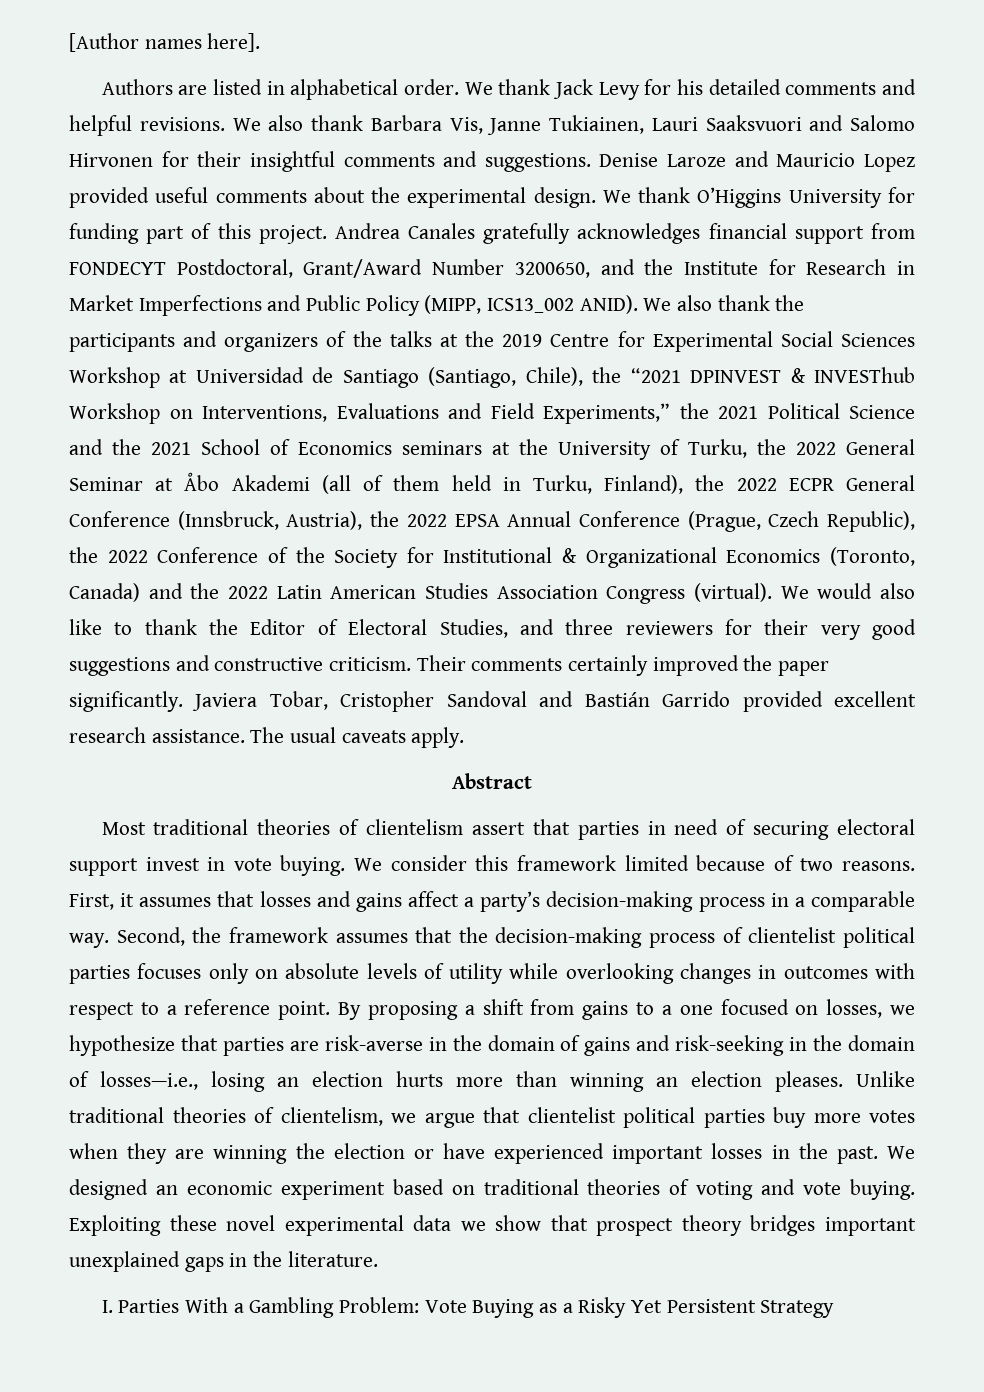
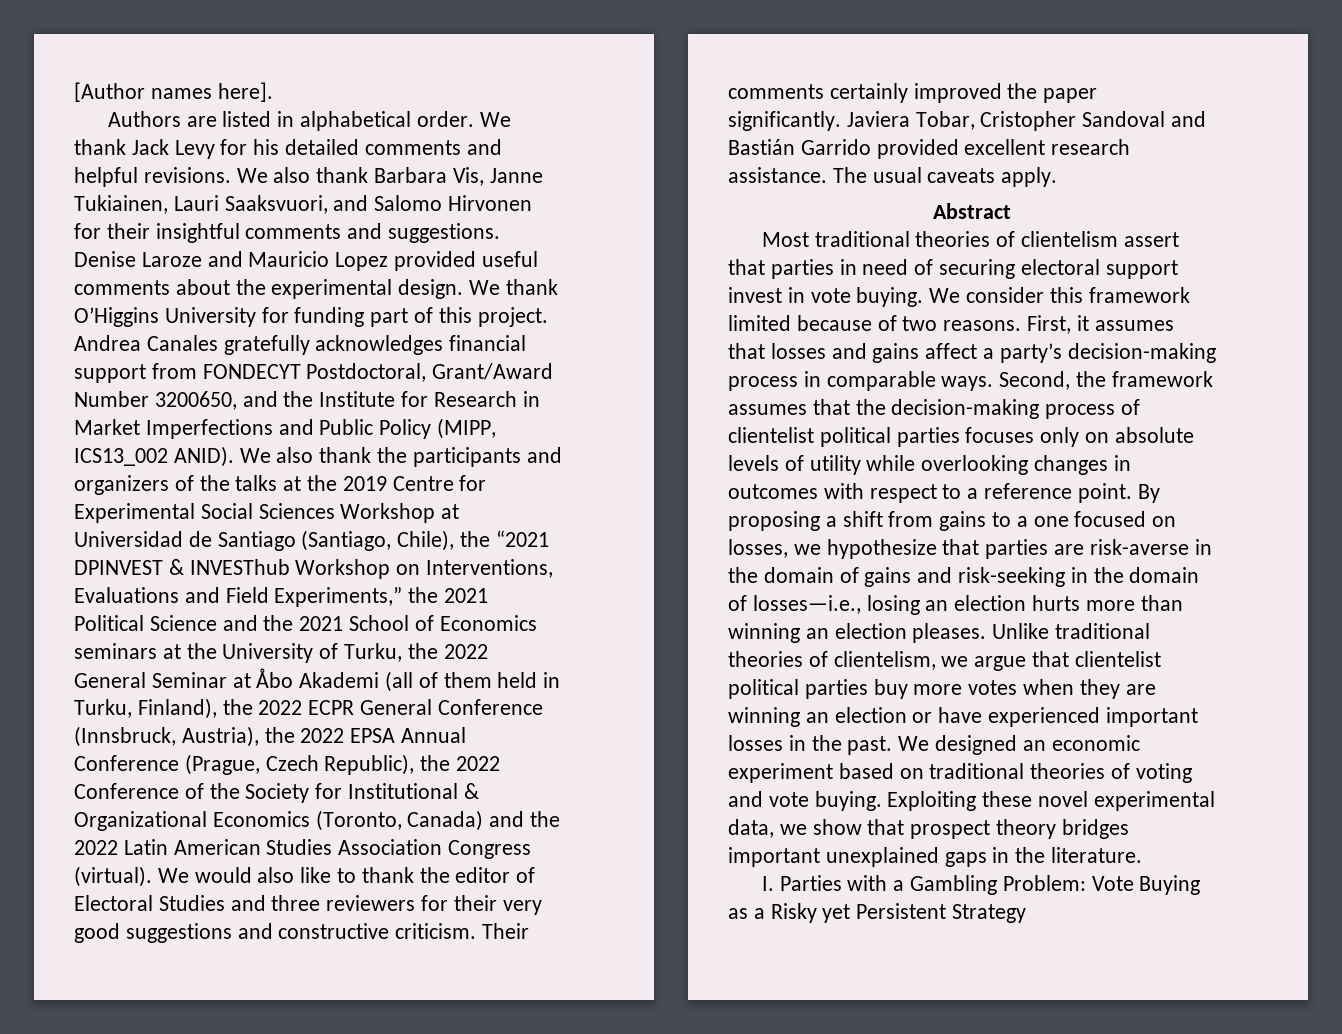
[705,115,802,131] Saaksvuori -> [224,195,328,214] Saaksvuori,
[250,619,306,635] Editor -> [455,867,511,883] editor
[439,619,508,638] Studies, -> [158,895,225,911] Studies
[794,891,915,912] [69,933,109,948] a comparable way. -> [826,371,994,391] comparable ways.
[295,1143,325,1159] the -> [805,712,829,723] an
[413,1215,452,1231] data -> [728,819,774,838] data,
[184,1297,228,1313] With -> [847,875,888,891] with
[630,1300,662,1313] Yet -> [822,904,851,923] yet

